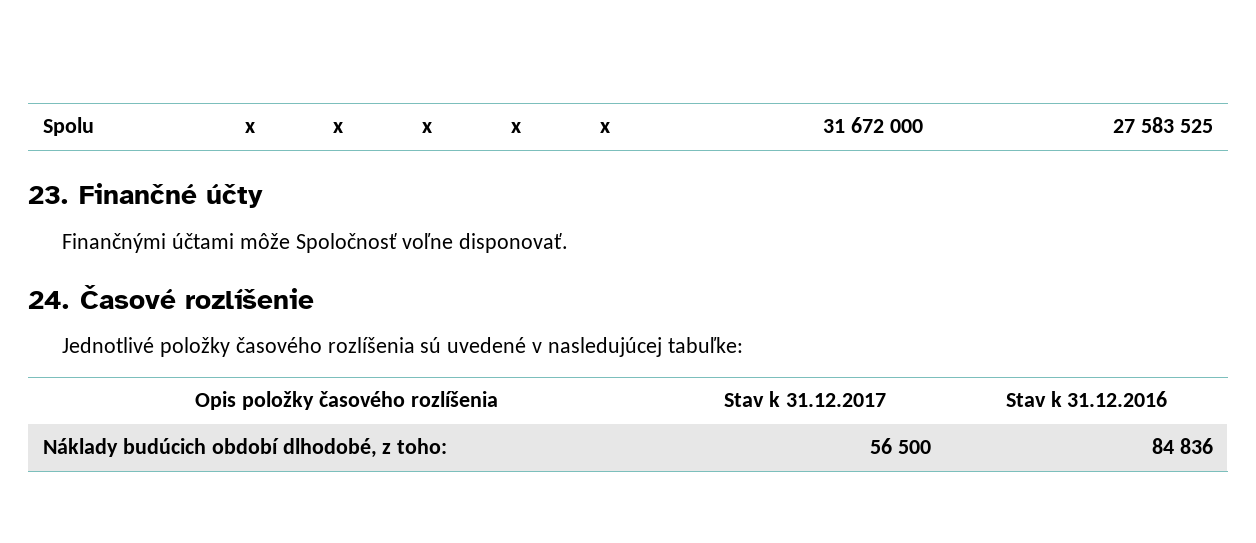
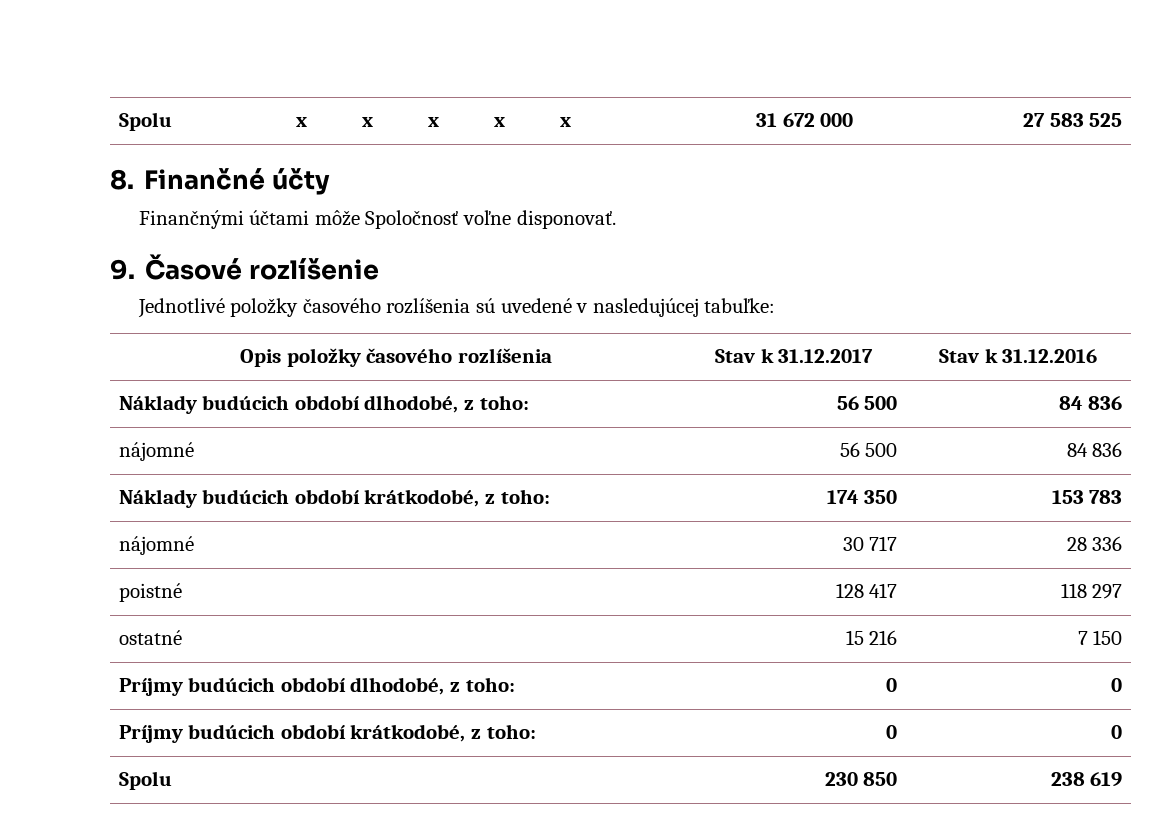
[28,186,68,204] 23. -> [110,169,134,190] 8.
[28,291,69,309] 24. -> [110,259,135,280] 9.
(1213, 446) none -> [118,442,194,461] [839,442,898,457] [1066,442,1123,457] [118,489,550,508] [826,490,898,504] [1051,490,1123,504] [118,536,194,555] [842,536,898,551] [1066,536,1123,551] [118,583,182,602] [835,583,898,598] [1060,583,1123,599] [118,630,182,645] [845,630,898,645] [1077,630,1123,645] [118,677,515,696] [886,678,898,692] [1111,678,1123,692] [118,724,536,743] [886,725,898,739] [1111,725,1123,739] [118,771,172,790] [824,772,898,786] [1050,772,1123,787] // nájomné | 56 500 | 84 836 // Náklady budúcich období krátkodobé, z toho: | 174 350 | 153 783 // nájomné | 30 717 | 28 336 // poistné | 128 417 | 118 297 // ostatné | 15 216 | 7 150 // Príjmy budúcich období dlhodobé, z toho: | 0 | 0 // Príjmy budúcich období krátkodobé, z toho: | 0 | 0 // Spolu | 230 850 | 238 619

